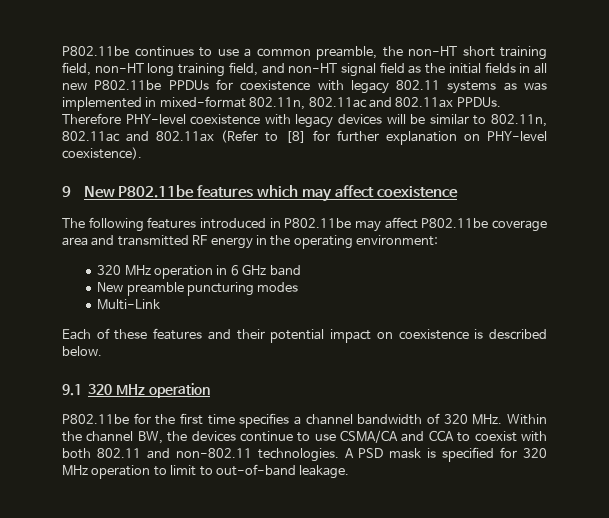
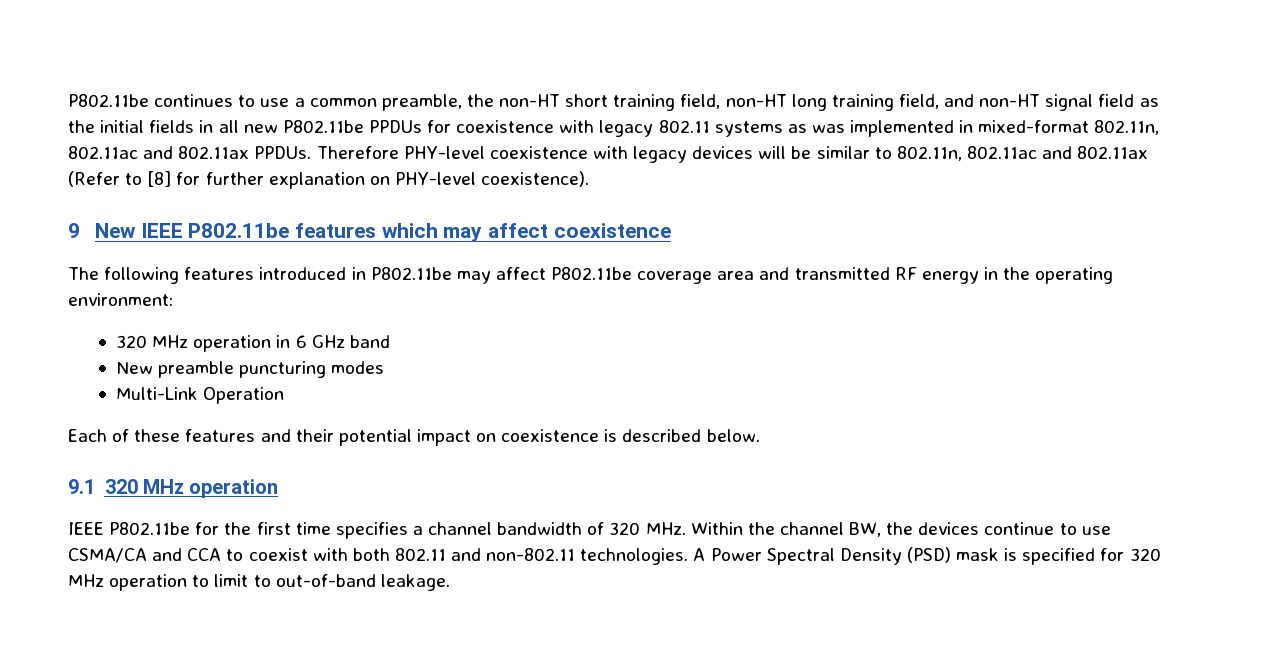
(115, 192) none -> [140,223,183,238] IEEE
(161, 304) none -> [203,387,285,404] Operation
(210, 390) none -> [68,522,104,535] IEEE
[358,448,384,458] PSD -> [710,547,951,565] Power Spectral Density (PSD)

